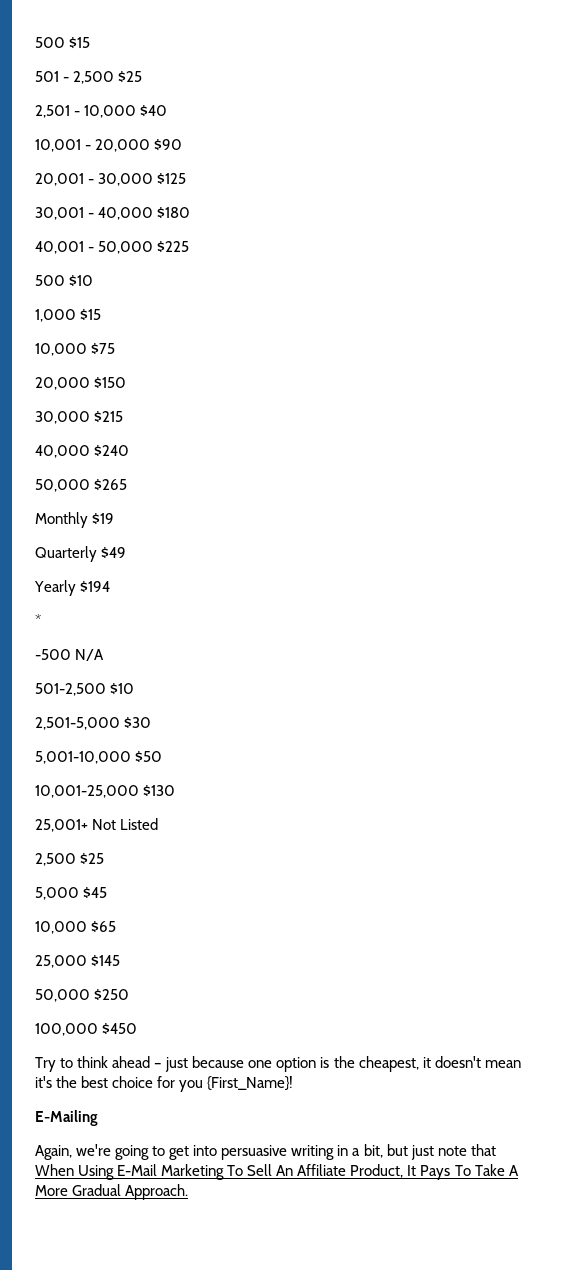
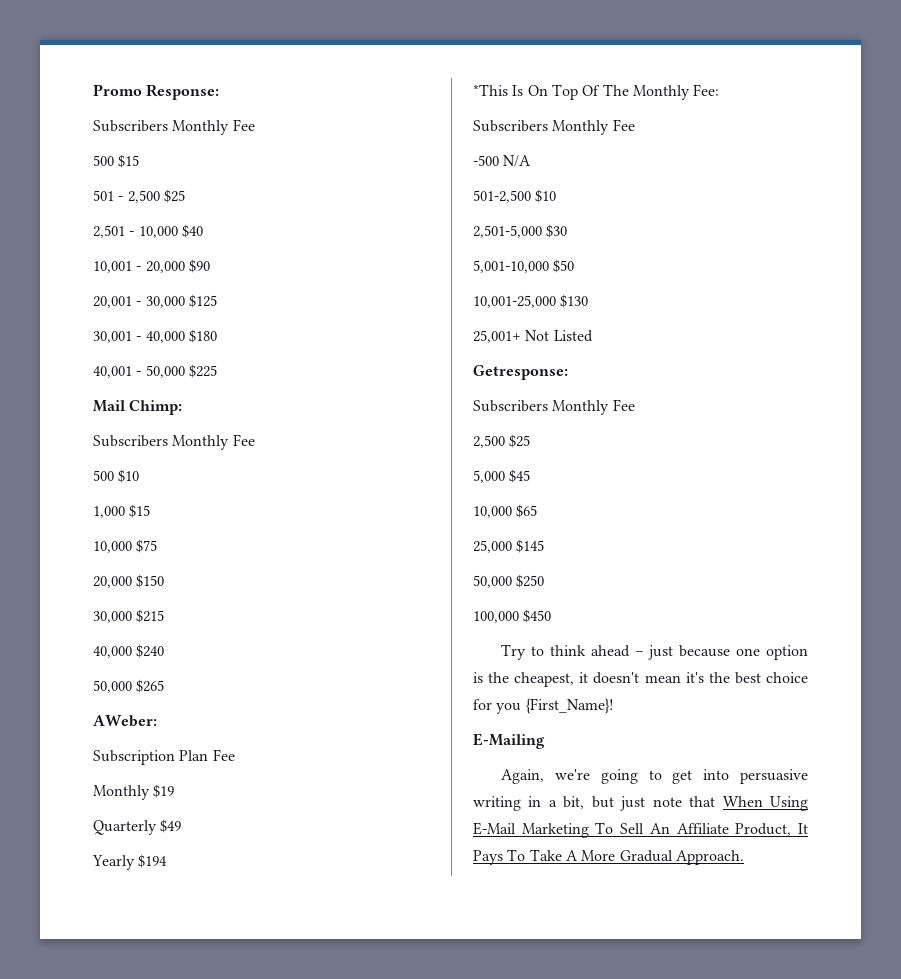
(35, 42) none -> [93,84,220,100] [93,119,255,135] Promo Response: // Subscribers Monthly Fee //
(190, 246) none -> [93,400,183,415] [93,434,255,450] // Mail Chimp: // Subscribers Monthly Fee
(128, 484) none -> [93,715,157,727] [93,749,235,765] // AWeber: // Subscription Plan Fee
[35,614,41,626] * -> [473,84,720,100] [473,119,635,135] *This Is On Top Of The Monthly Fee: // Subscribers Monthly Fee
(159, 824) none -> [473,365,568,380] [473,399,635,415] // Getresponse: // Subscribers Monthly Fee

